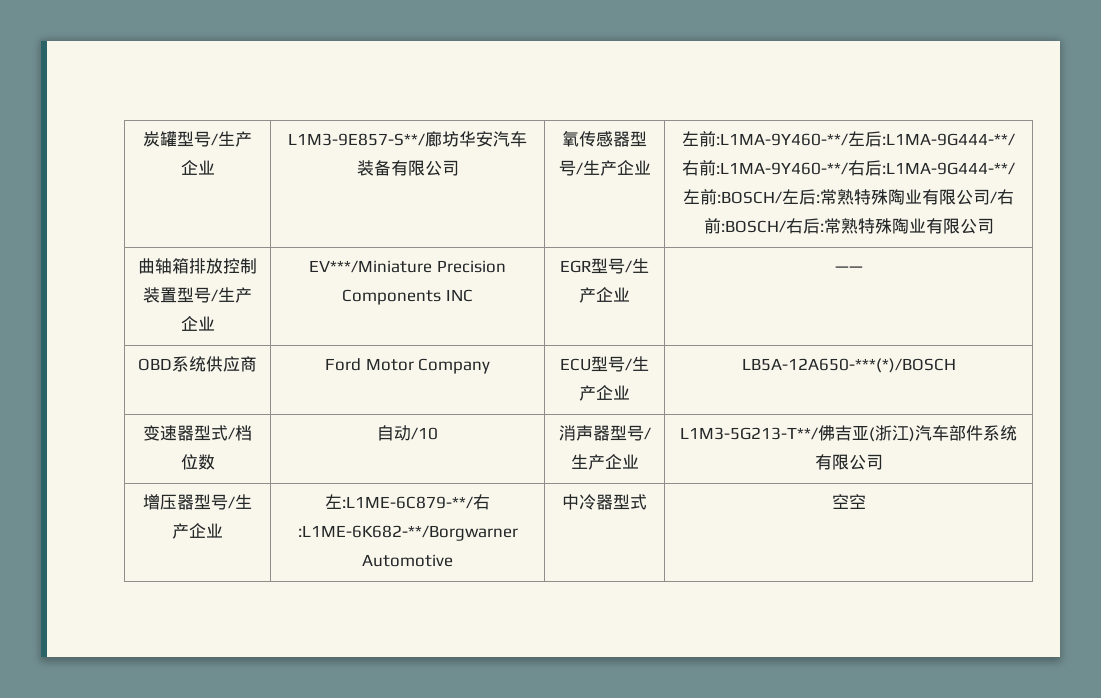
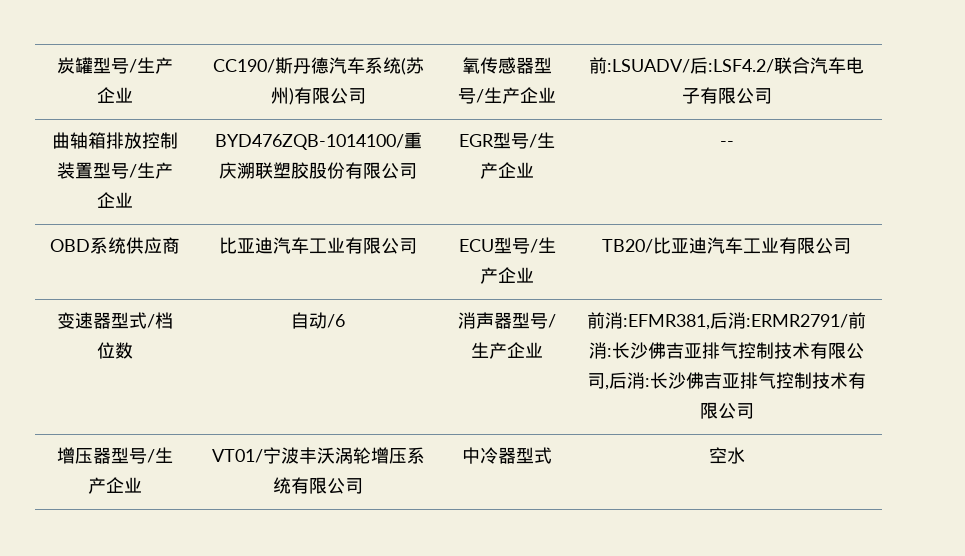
[288,131,527,147] [356,160,391,176] L1M3-9E857-S**/廊坊华安汽车装备 -> [212,57,424,75] [270,87,294,105] CC190/斯丹德汽车系统(苏州)
[682,131,1015,147] [682,160,1015,176] [683,189,1014,205] [703,218,926,234] 左前:L1MA-9Y460-**/左后:L1MA-9G444-**/右前:L1MA-9Y460-**/右后:L1MA-9G444-**/左前:BOSCH/左后:常熟特殊陶业有限公司/右前:BOSCH/右后:常熟特殊陶业 -> [589,57,864,74] [681,88,700,104] 前:LSUADV/后:LSF4.2/联合汽车电子
[309,260,506,273] [342,289,473,305] EV***/Miniature Precision Components INC -> [214,132,422,150] [219,162,417,179] BYD476ZQB-1014100/重庆溯联塑胶股份有限公司
[834,266,863,272] —— -> [719,141,734,147] --
[324,358,491,374] Ford Motor Company -> [219,237,417,254] 比亚迪汽车工业有限公司
[741,358,956,373] LB5A-12A650-***(*)/BOSCH -> [602,237,851,254] TB20/比亚迪汽车工业有限公司
[411,427,439,440] /10 -> [327,314,345,328] /6
[680,425,1017,442] L1M3-5G213-T**/佛吉亚(浙江)汽车部件系统 -> [587,312,866,330] [589,342,864,359] [587,372,848,390] 前消:EFMR381,后消:ERMR2791/前消:长沙佛吉亚排气控制技术有限公司,后消:长沙佛吉亚排气控制技术
[325,494,491,510] [297,525,518,541] [362,554,453,567] 左:L1ME-6C879-**/右:L1ME-6K682-**/Borgwarner Automotive -> [211,447,425,464] [273,477,363,494] VT01/宁波丰沃涡轮增压系统有限公司
[848,494,866,509] 空 -> [726,447,745,464] 水

